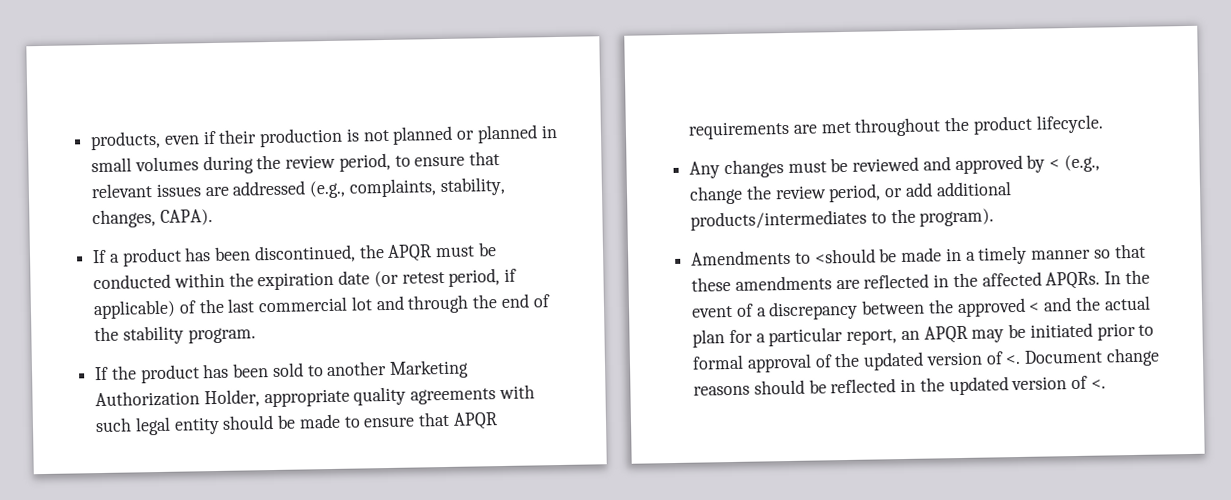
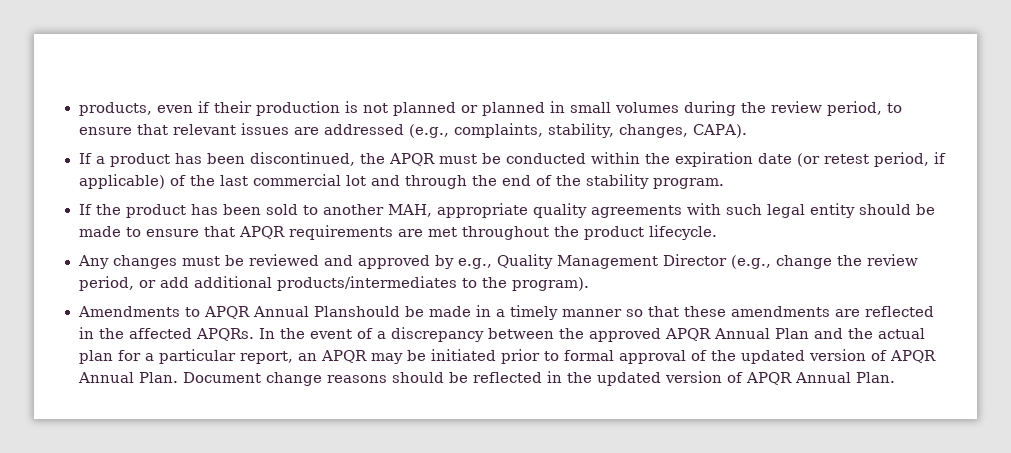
[389,359,470,379] [95,389,260,408] Marketing Authorization Holder, -> [387,204,432,217] MAH,
[1049,159,1061,169] < -> [457,254,727,269] e.g., Quality Management Director
[814,248,876,264] <should -> [203,306,400,319] APQR Annual Planshould
[1028,302,1041,312] < -> [664,328,809,341] APQR Annual Plan
[1005,354,1022,365] <. -> [889,350,936,363] [77,372,178,383] APQR Annual Plan.
[1090,379,1106,389] <. -> [745,372,895,385] APQR Annual Plan.

